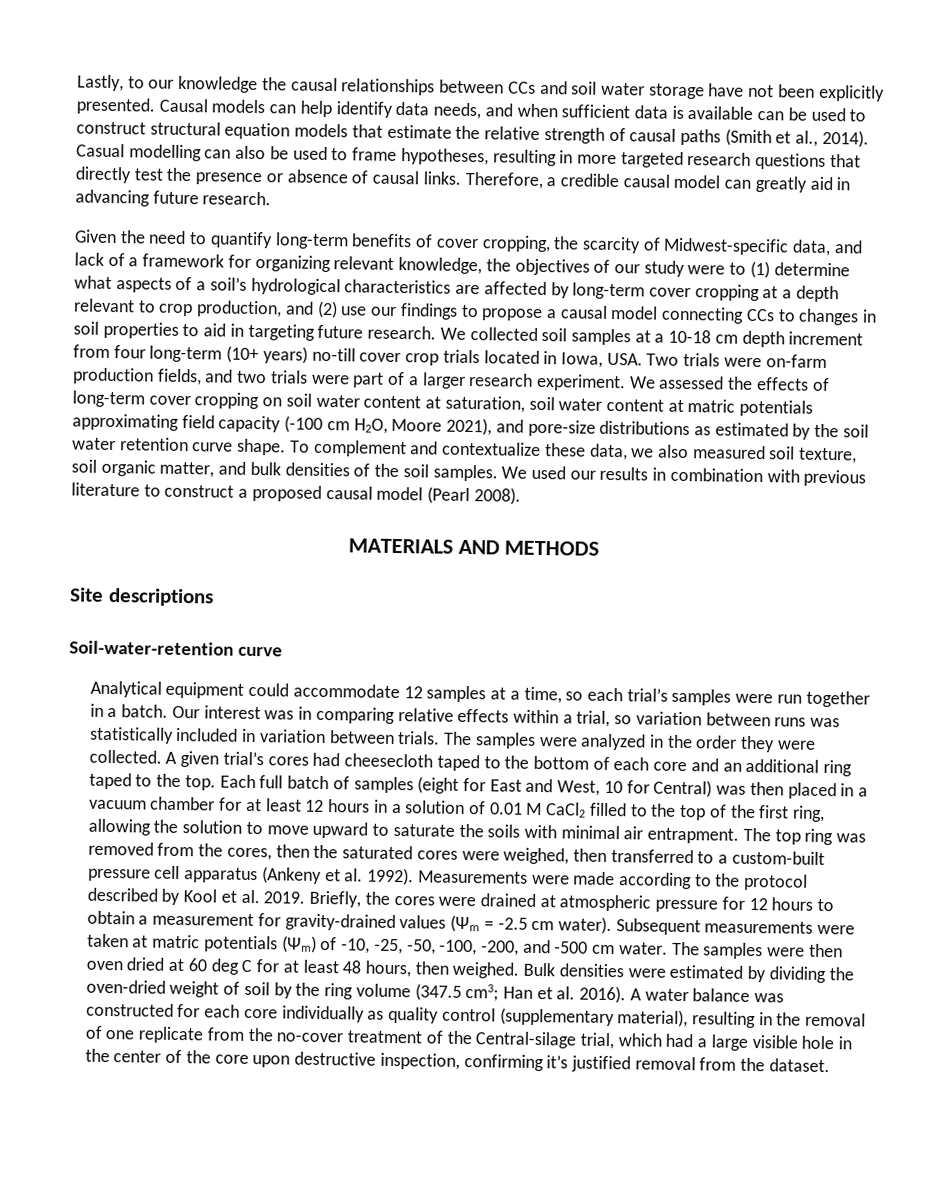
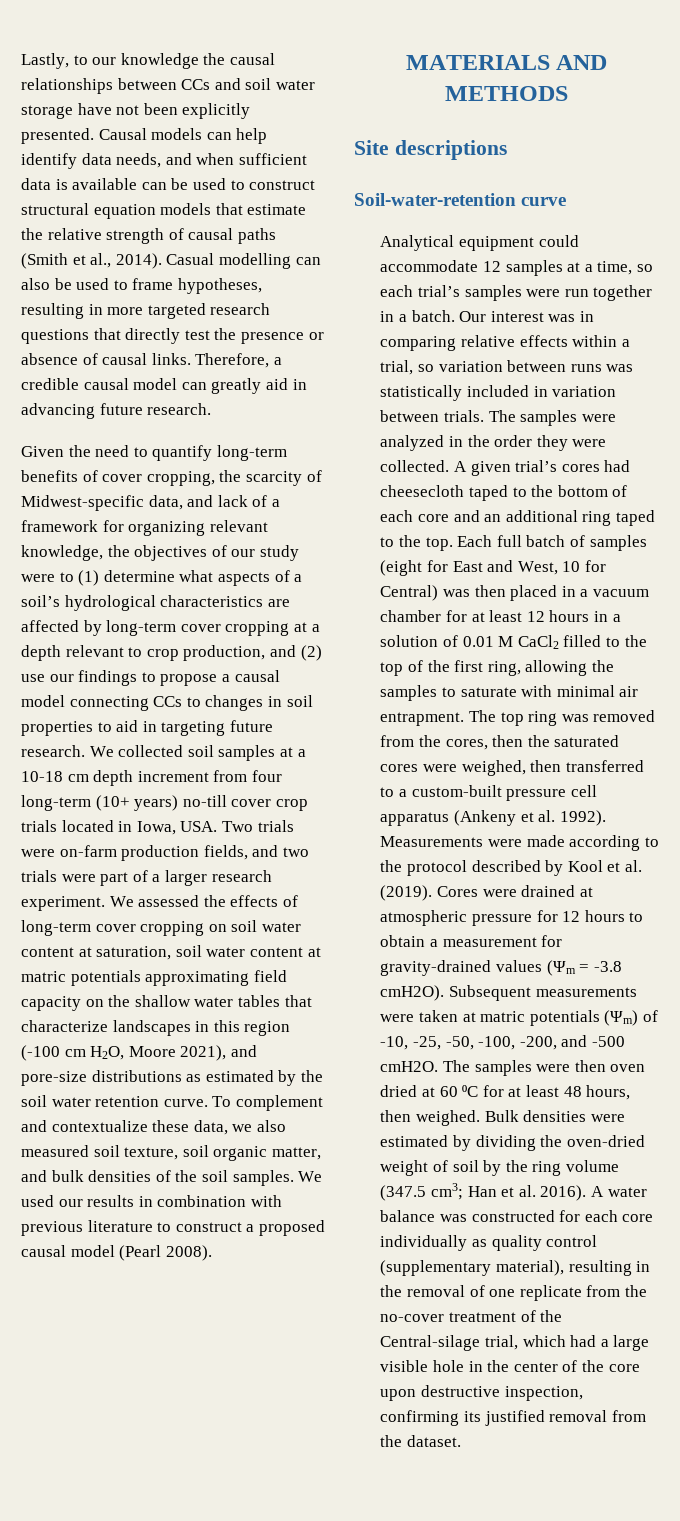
(282, 424) none -> [85,995,312,1007] [21,1020,291,1036] on the shallow water tables that characterize landscapes in this region
[192,438,287,456] curve shape. -> [163,1099,208,1107] curve.
[182,820,521,839] solution to move upward to saturate the soils -> [380,685,517,701] samples to saturate
[263,890,435,908] 2019. Briefly, the cores -> [380,885,478,901] (2019). Cores
[497,916,613,935] -2.5 cm water). -> [593,961,622,972] [380,985,445,1001] -3.8 cmH2O).
[592,942,668,955] cm water. -> [380,1061,439,1072] cmH2O.
[210,958,253,975] deg C -> [462,1085,479,1097] ⁰C
[546,1055,569,1069] it’s -> [463,1411,481,1422] its

